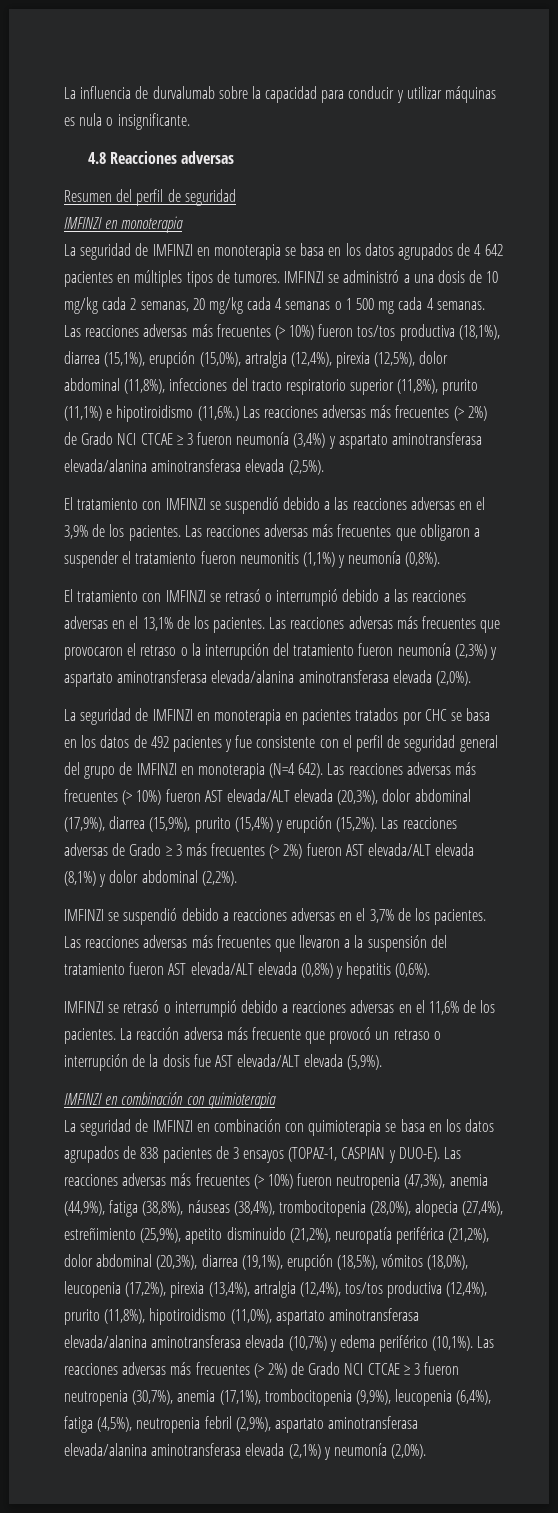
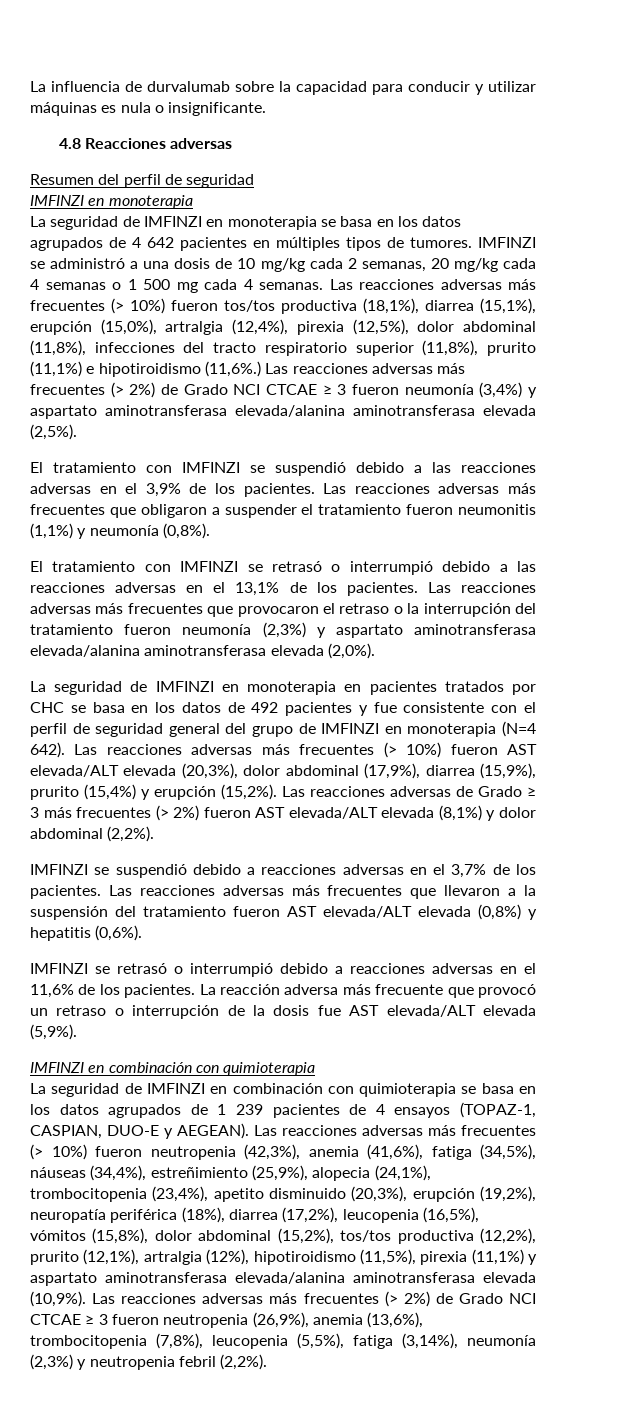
[140,1147,159,1159] 838 -> [217,1104,263,1115] 1 239
[232,1147,239,1159] 3 -> [375,1104,385,1115] 4
[341,1147,440,1163] CASPIAN y DUO-E). -> [30,1123,249,1139] CASPIAN, DUO-E y AEGEAN).
[404,1174,488,1189] [64,1200,504,1217] [64,1227,490,1244] [64,1254,469,1271] [64,1281,488,1298] [64,1308,419,1325] [64,1335,474,1352] (47,3%), anemia (44,9%), fatiga (38,8%), náuseas (38,4%), trombocitopenia (28,0%), alopecia (27,4%), estreñimiento (25,9%), apetito disminuido (21,2%), neuropatía periférica (21,2%), dolor abdominal (20,3%), diarrea (19,1%), erupción (18,5%), vómitos (18,0%), leucopenia (17,2%), pirexia (13,4%), artralgia (12,4%), tos/tos productiva (12,4%), prurito (11,8%), hipotiroidismo (11,0%), aspartato aminotransferasa elevada/alanina aminotransferasa elevada (10,7%) y edema periférico (10,1%). -> [244,1144,536,1160] [30,1165,431,1181] [30,1186,536,1202] [30,1207,479,1223] [30,1228,536,1244] [30,1249,537,1265] [30,1272,536,1286] [30,1291,86,1307] (42,3%), anemia (41,6%), fatiga (34,5%), náuseas (34,4%), estreñimiento (25,9%), alopecia (24,1%), trombocitopenia (23,4%), apetito disminuido (20,3%), erupción (19,2%), neuropatía periférica (18%), diarrea (17,2%), leucopenia (16,5%), vómitos (15,8%), dolor abdominal (15,2%), tos/tos productiva (12,2%), prurito (12,1%), artralgia (12%), hipotiroidismo (11,5%), pirexia (11,1%) y aspartato aminotransferasa elevada/alanina aminotransferasa elevada (10,9%).
[132,1389,492,1406] [64,1416,419,1433] [64,1443,427,1460] (30,7%), anemia (17,1%), trombocitopenia (9,9%), leucopenia (6,4%), fatiga (4,5%), neutropenia febril (2,9%), aspartato aminotransferasa elevada/alanina aminotransferasa elevada (2,1%) y neumonía (2,0%). -> [252,1312,424,1328] [30,1333,536,1349] [30,1354,268,1370] (26,9%), anemia (13,6%), trombocitopenia (7,8%), leucopenia (5,5%), fatiga (3,14%), neumonía (2,3%) y neutropenia febril (2,2%).

